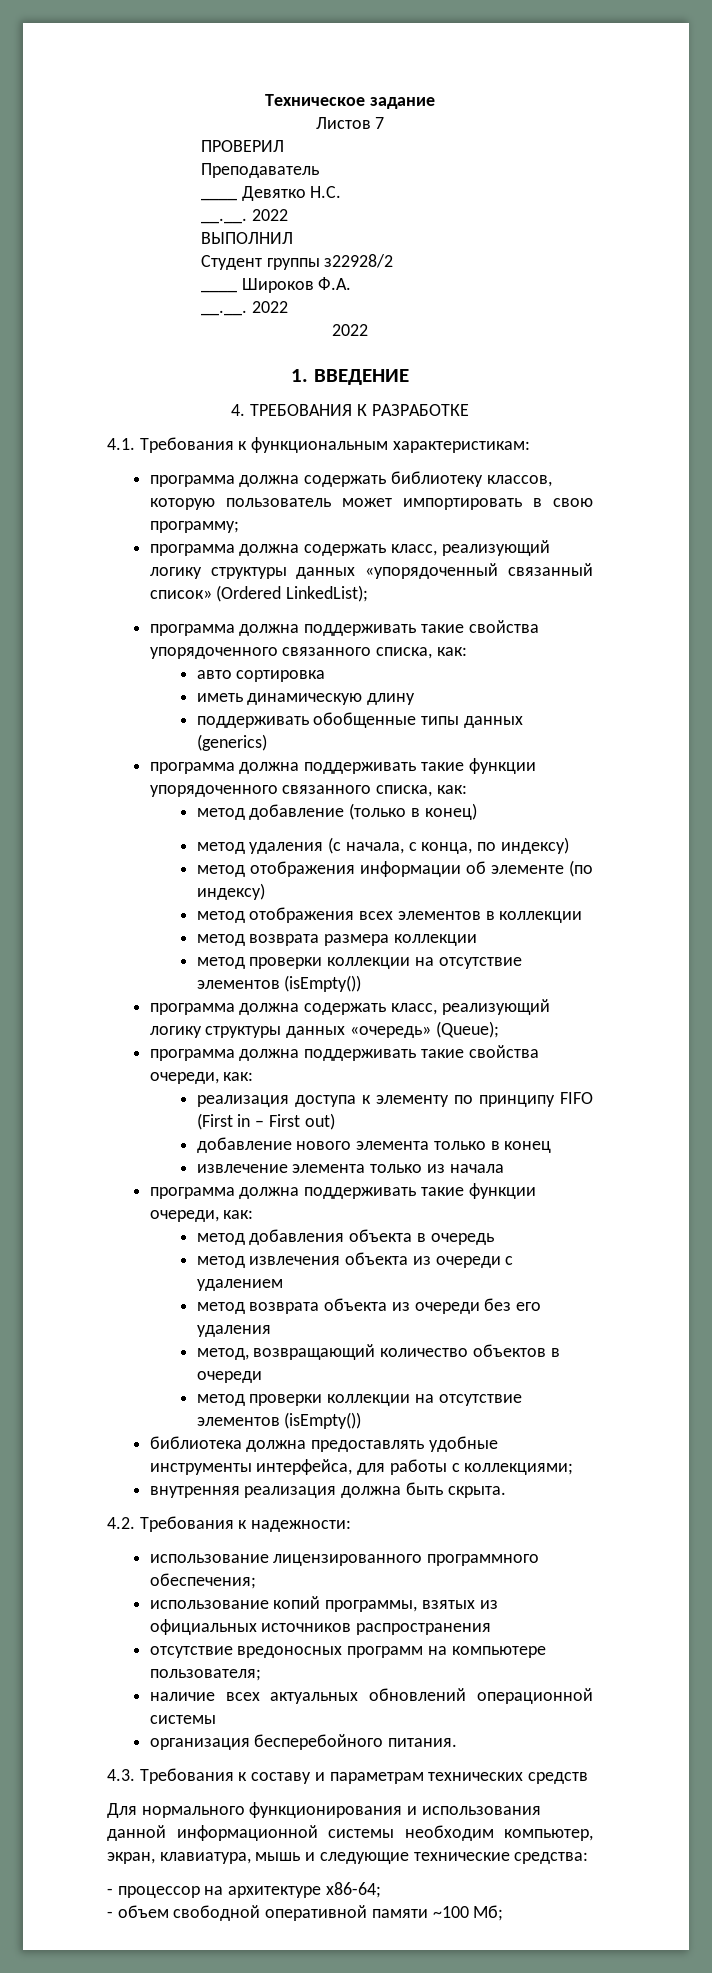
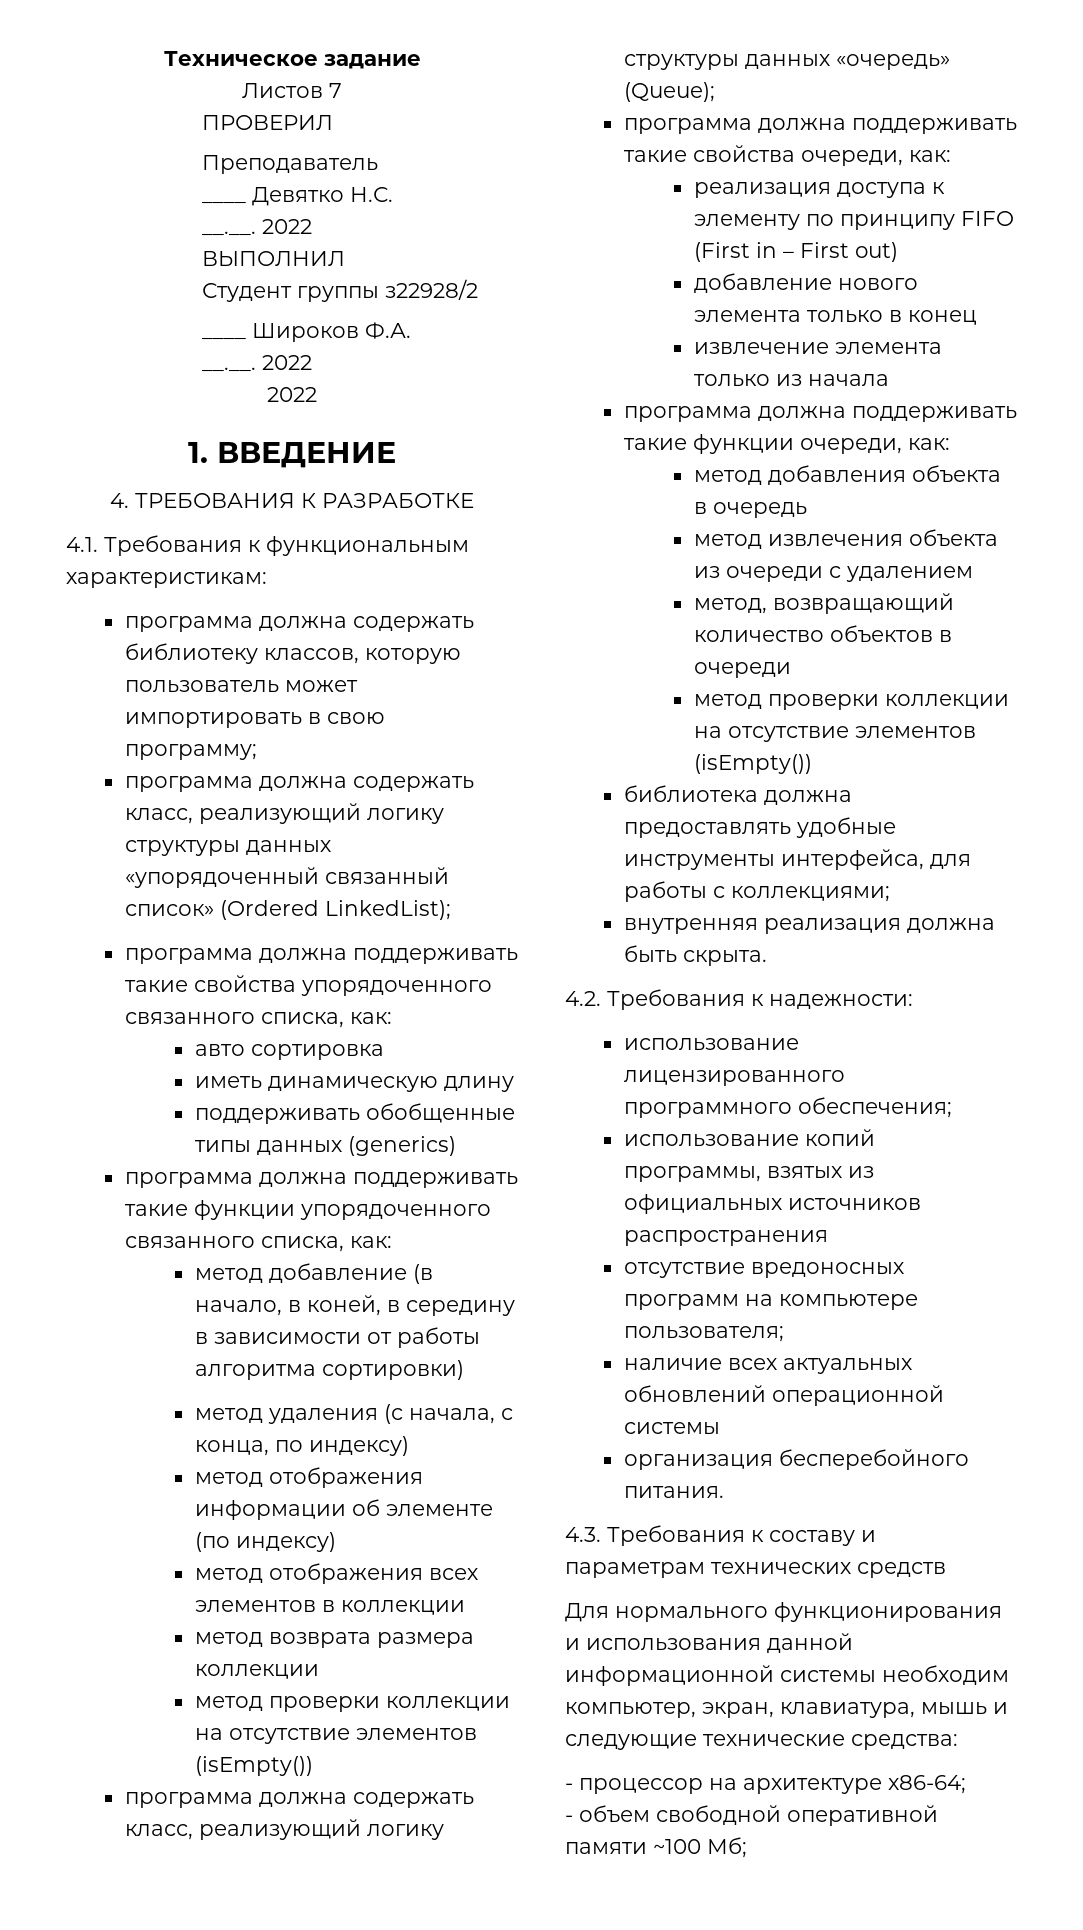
[349,803,477,820] (только в конец) -> [412,1264,433,1284] [194,1295,515,1316] [194,1327,480,1348] [194,1360,464,1380] (в начало, в коней, в середину в зависимости от работы алгоритма сортировки)
[196,1298,541,1314] [196,1325,271,1337] // метод возврата объекта из очереди без его удаления -> (973, 574) none

